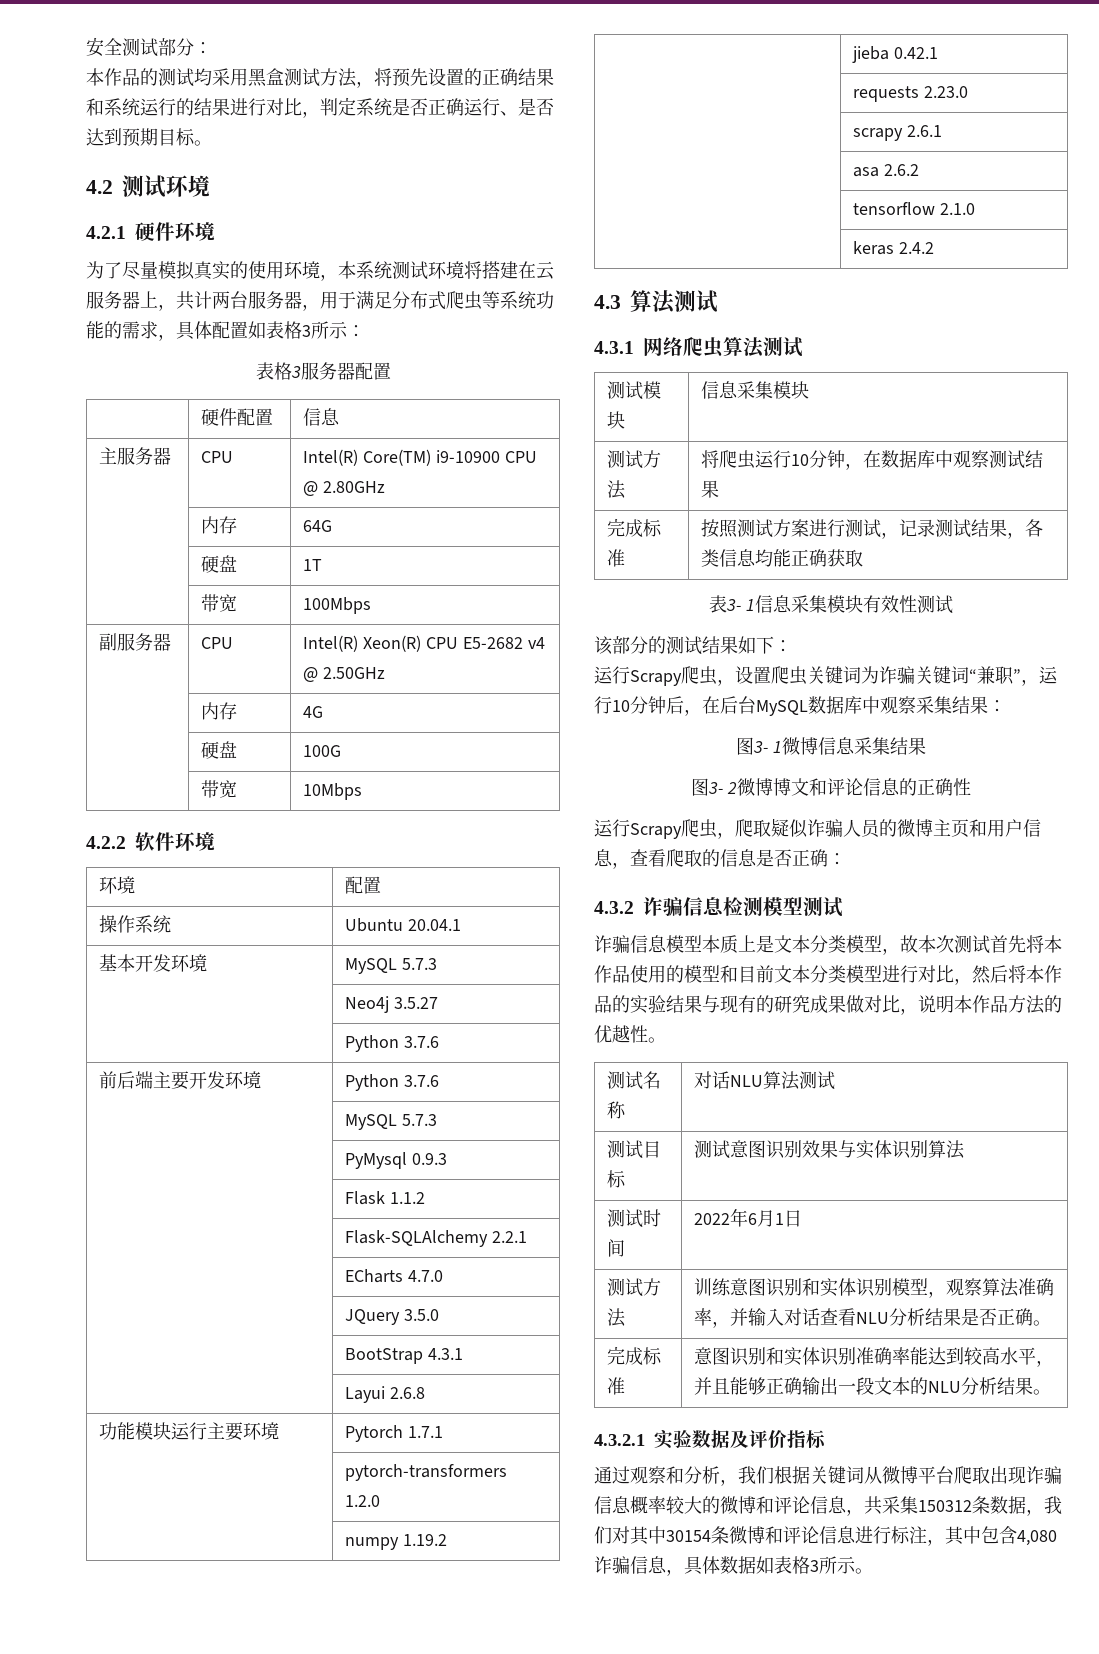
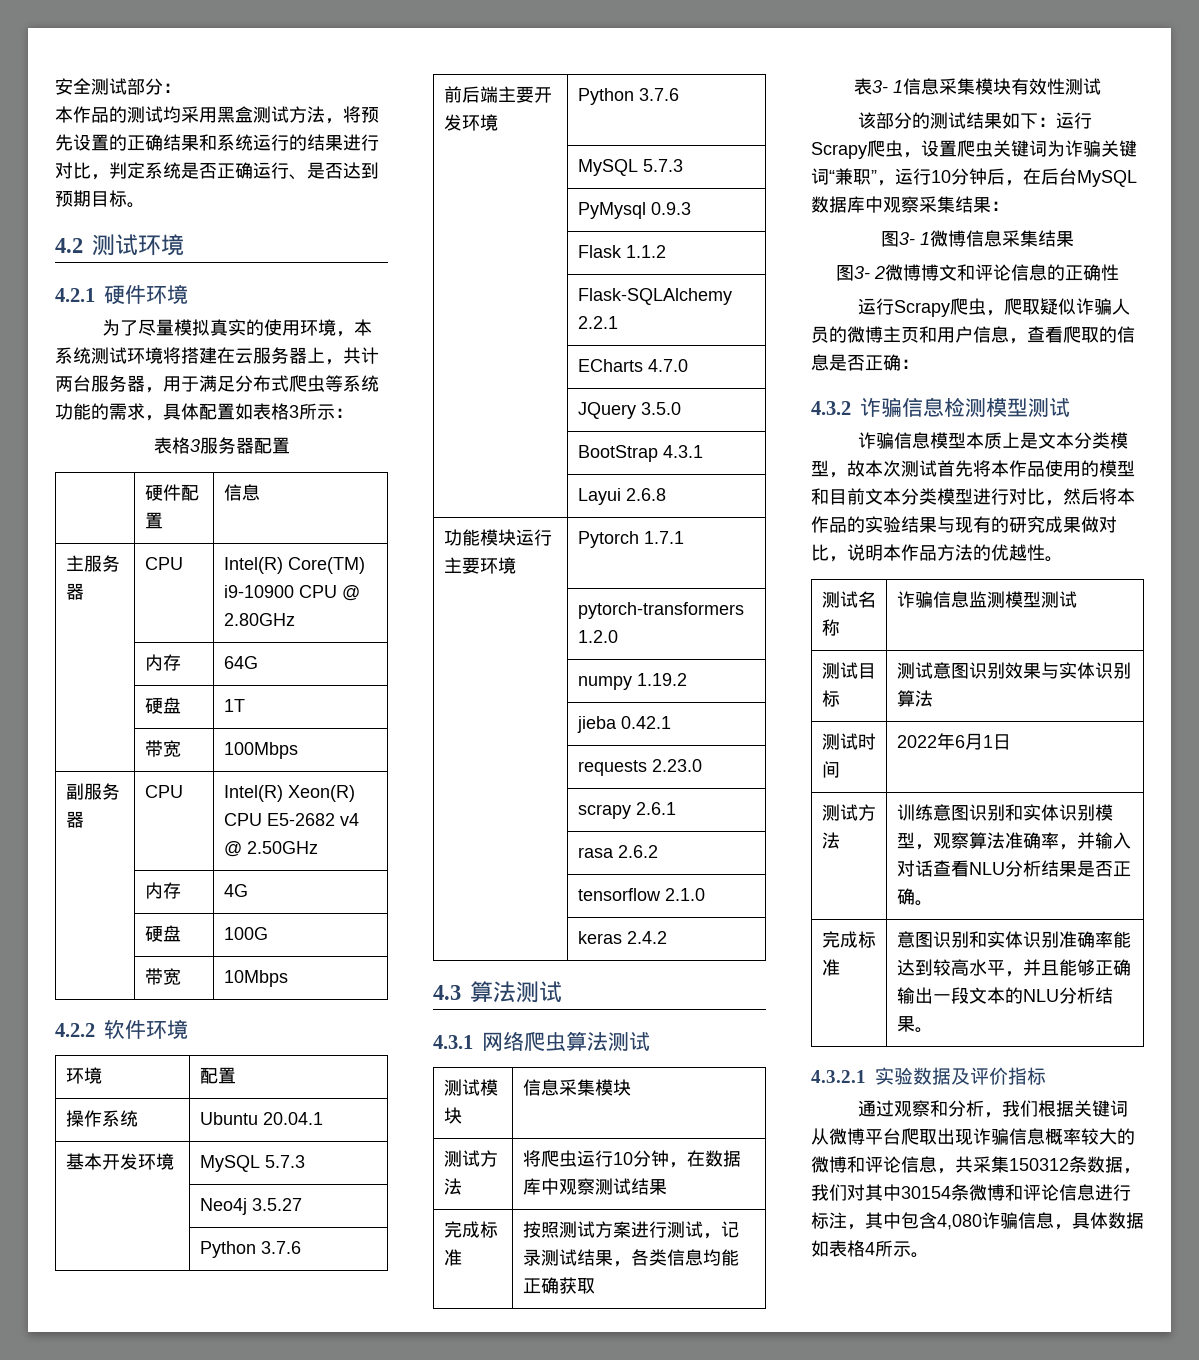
[853,167,880,177] asa -> [577,847,614,858] rasa
(792, 646) // -> (1056, 122) none
[694,1071,801,1090] 对话NLU算法 -> [896,591,1041,608] 诈骗信息监测模型
[810,1560,819,1572] 3 -> [865,1242,875,1255] 4

